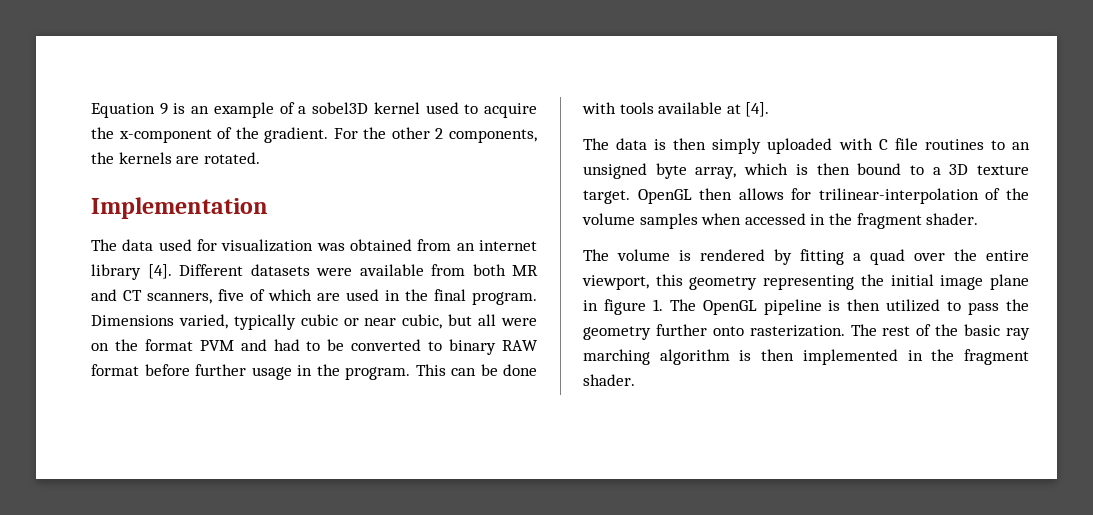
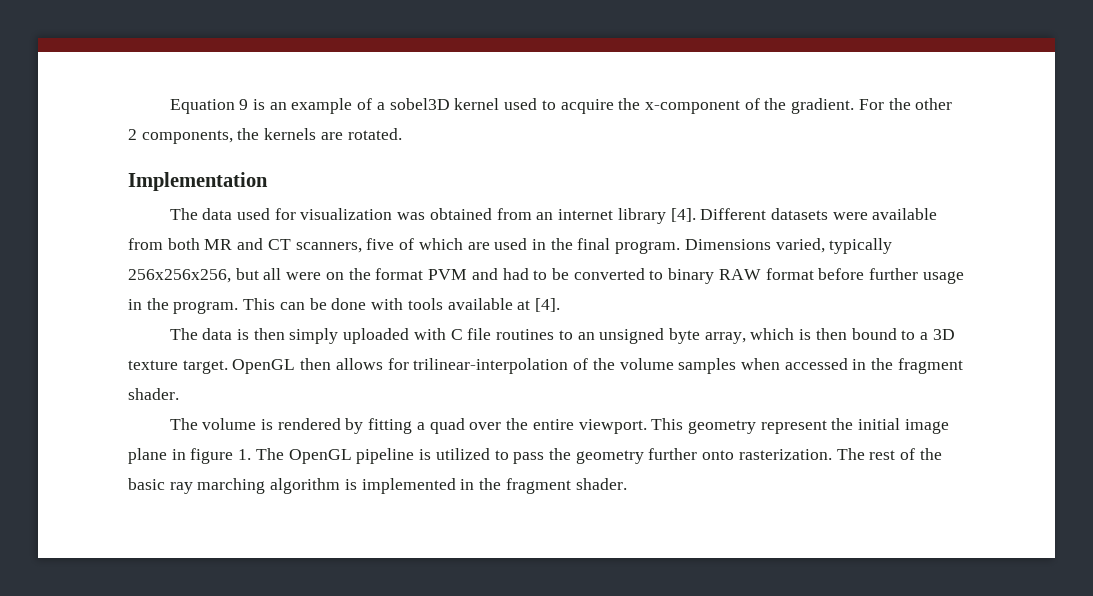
[300,314,443,329] cubic or near cubic, -> [128,269,231,283] 256x256x256,
[582,274,855,290] viewport, this geometry representing -> [578,418,827,434] viewport. This geometry represent
[847,299,881,311] then -> (432, 454) none
[761,349,795,361] then -> (357, 484) none

